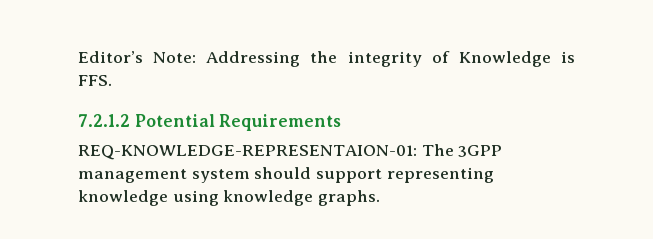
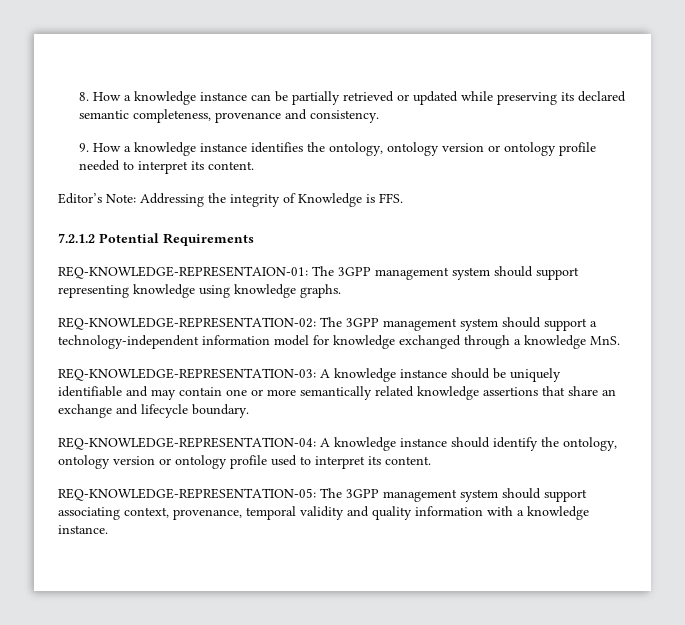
(78, 57) none -> [79,91,627,105] [79,109,380,123] [79,142,597,156] [79,160,255,174] 8. How a knowledge instance can be partially retrieved or updated while preserving its declared semantic completeness, provenance and consistency. // 9. How a knowledge instance identifies the ontology, ontology version or ontology profile needed to interpret its content. //
(381, 198) none -> [58,317,597,331] [58,335,620,349] [58,368,561,382] [58,386,616,400] [58,404,249,418] [58,437,617,451] [58,455,431,469] [58,488,587,502] [58,506,589,520] [58,525,108,534] // REQ-KNOWLEDGE-REPRESENTATION-02: The 3GPP management system should support a technology-independent information model for knowledge exchanged through a knowledge MnS. // REQ-KNOWLEDGE-REPRESENTATION-03: A knowledge instance should be uniquely identifiable and may contain one or more semantically related knowledge assertions that share an exchange and lifecycle boundary. // REQ-KNOWLEDGE-REPRESENTATION-04: A knowledge instance should identify the ontology, ontology version or ontology profile used to interpret its content. // REQ-KNOWLEDGE-REPRESENTATION-05: The 3GPP management system should support associating context, provenance, temporal validity and quality information with a knowledge instance.

